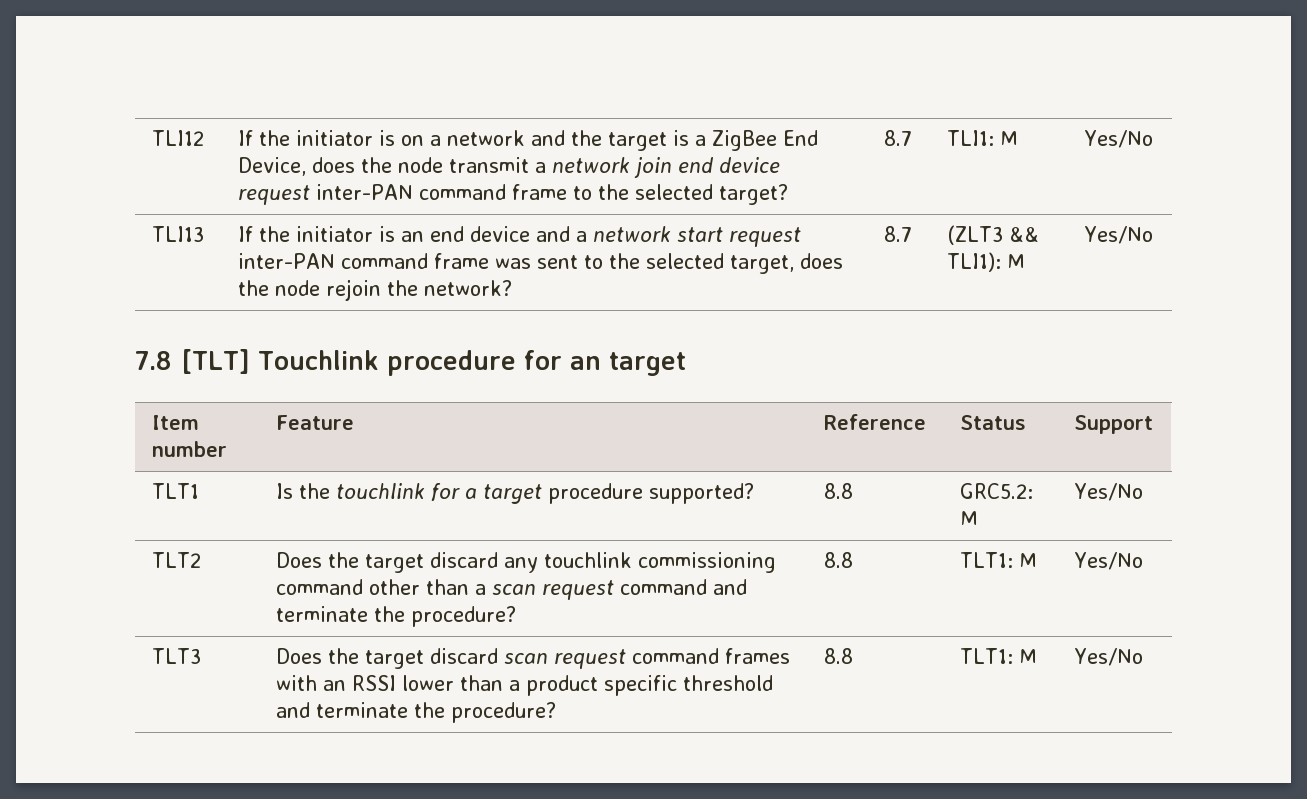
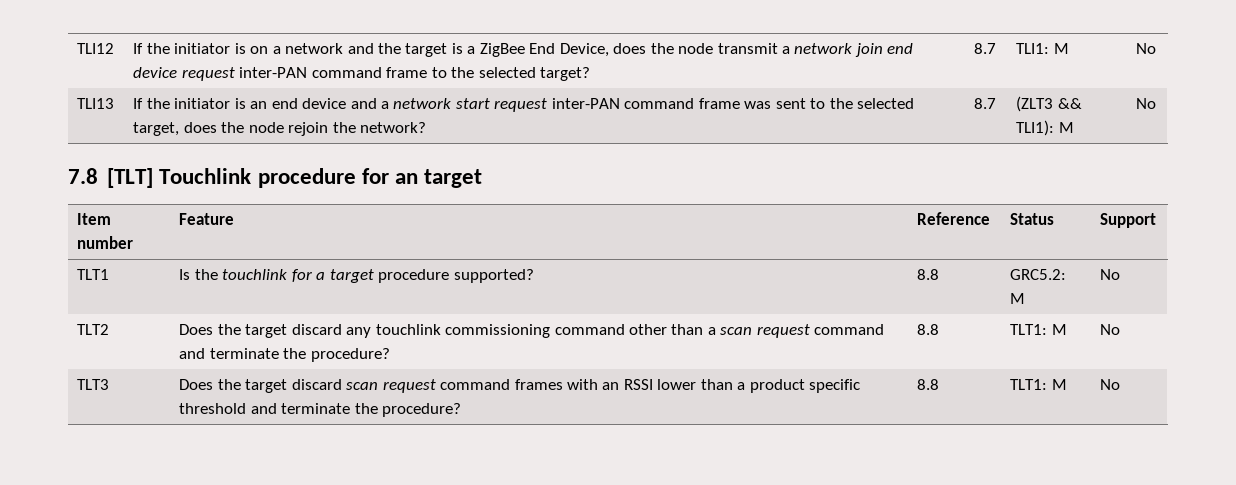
[1083,130,1153,148] Yes/No -> [1136,43,1157,54] No
[1083,226,1153,244] Yes/No -> [1136,98,1157,109] No
[1073,483,1143,501] Yes/No -> [1100,269,1121,280] No
[1073,552,1143,570] Yes/No -> [1100,324,1121,335] No
[1073,648,1143,666] Yes/No -> [1100,379,1121,390] No

